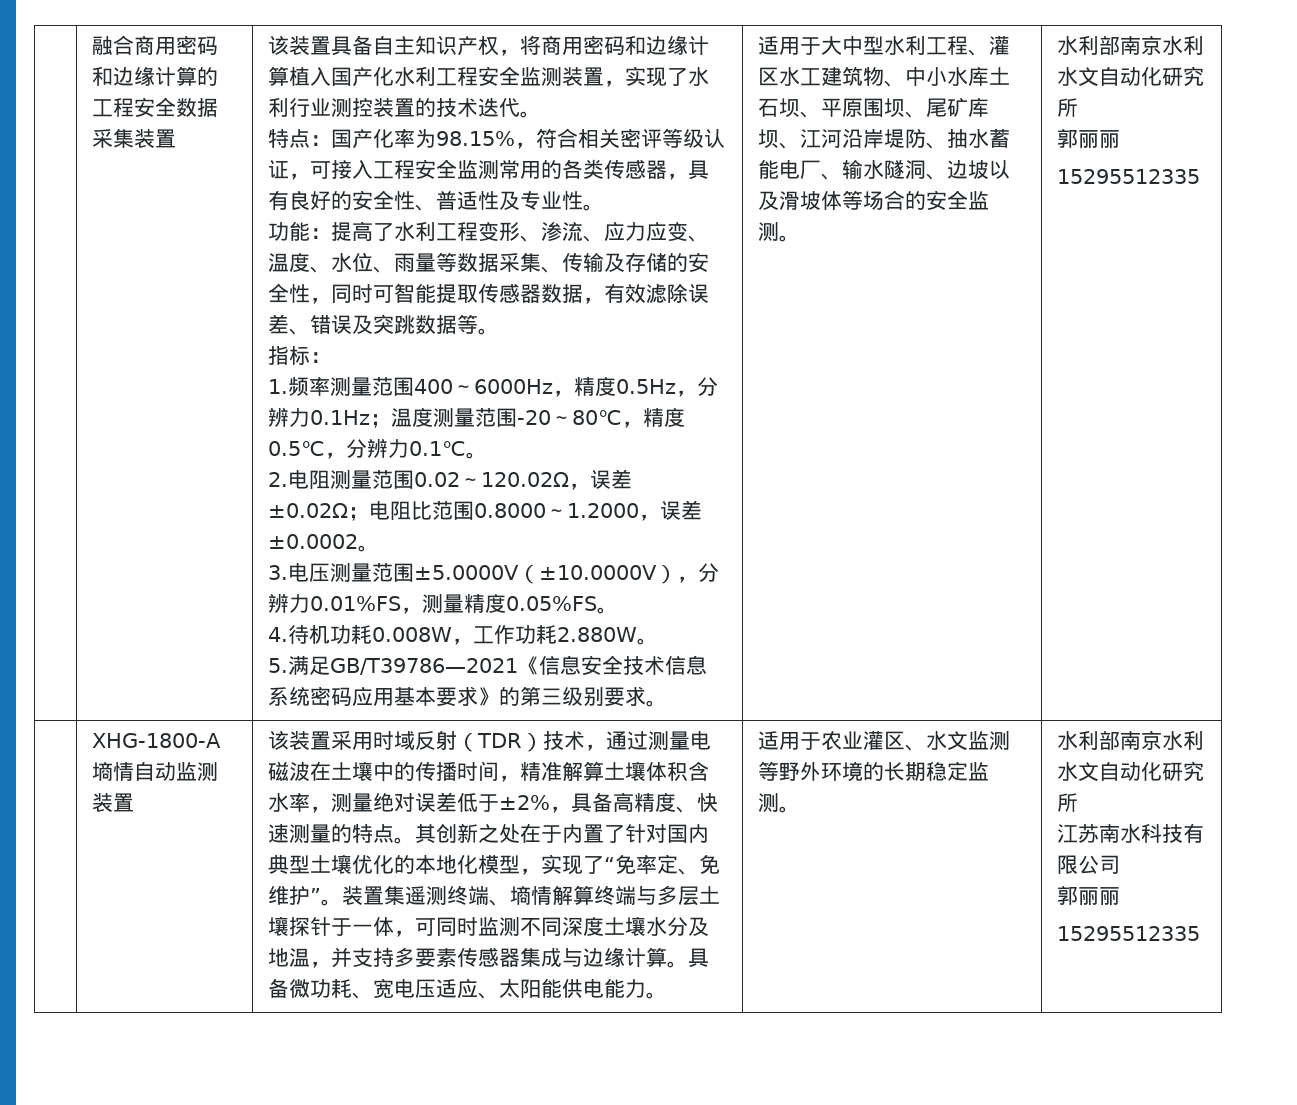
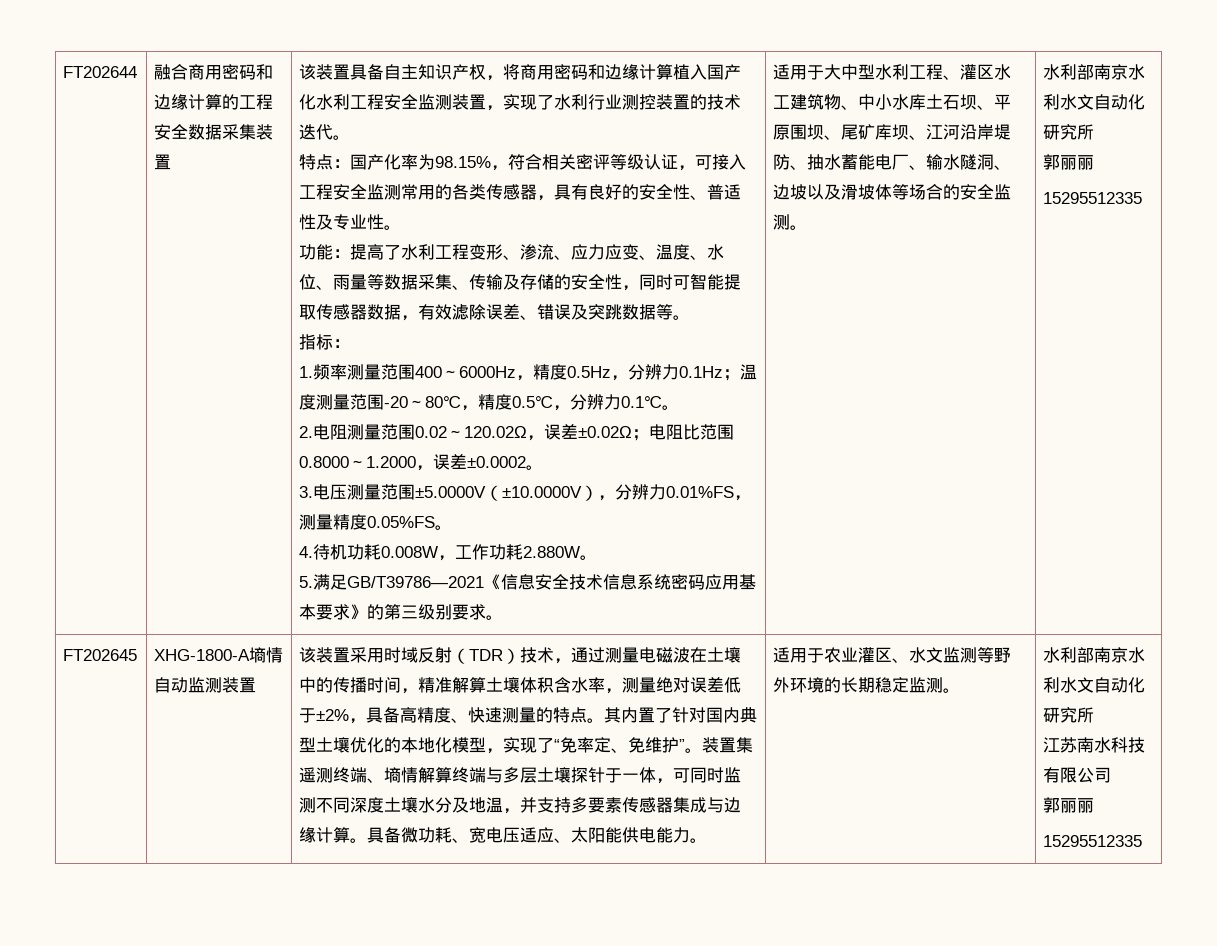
(91, 46) none -> [63,66,138,78] FT202644
(1200, 176) none -> [63,649,138,661] FT202645
[435,823,562,843] 创新之处在于 -> (622, 715) none

